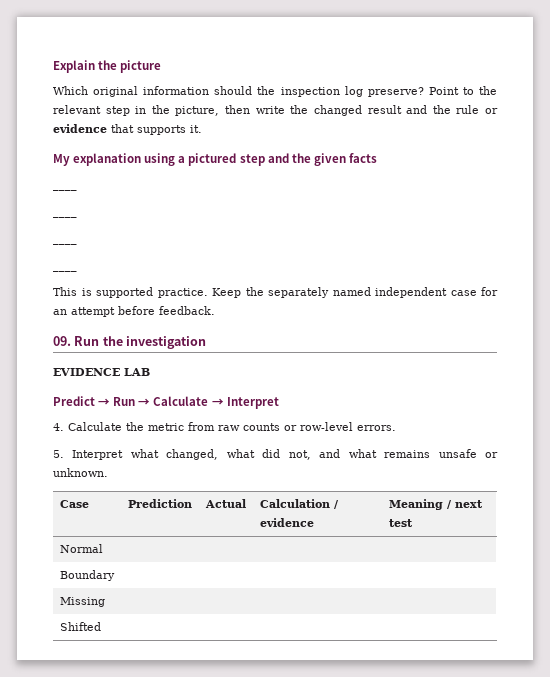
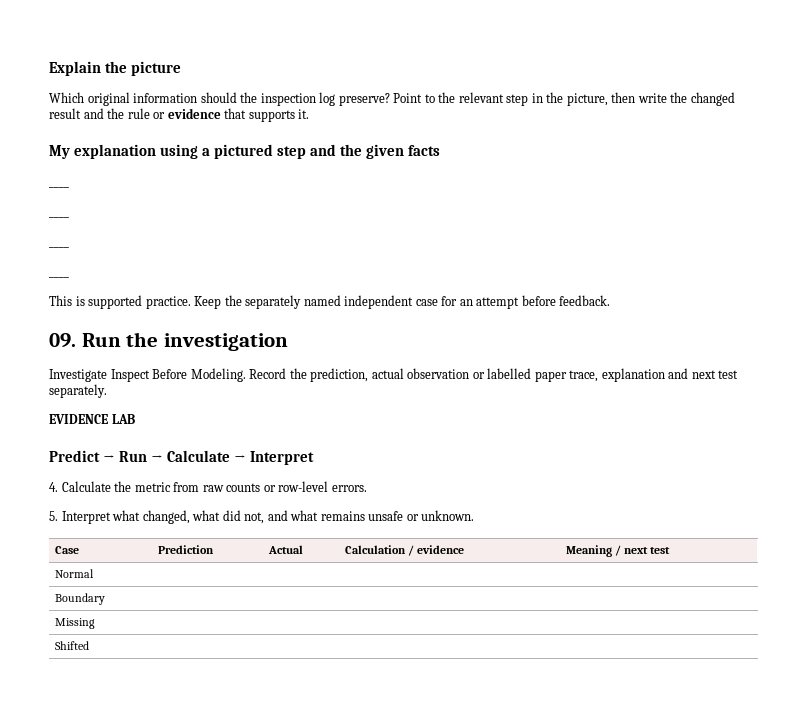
(207, 342) none -> [49,368,739,382] [49,384,107,398] // Investigate Inspect Before Modeling. Record the prediction, actual observation or labelled paper trace, explanation and next test separately.

